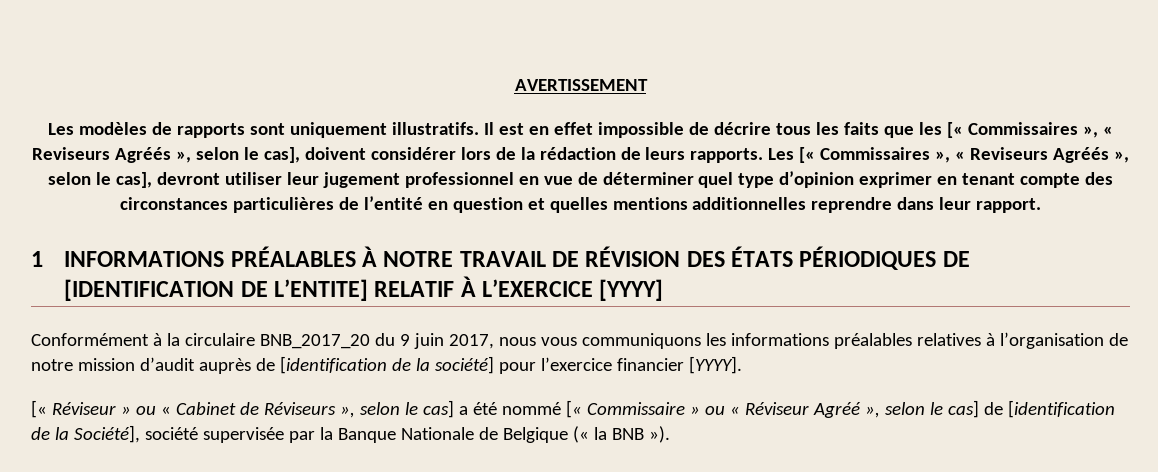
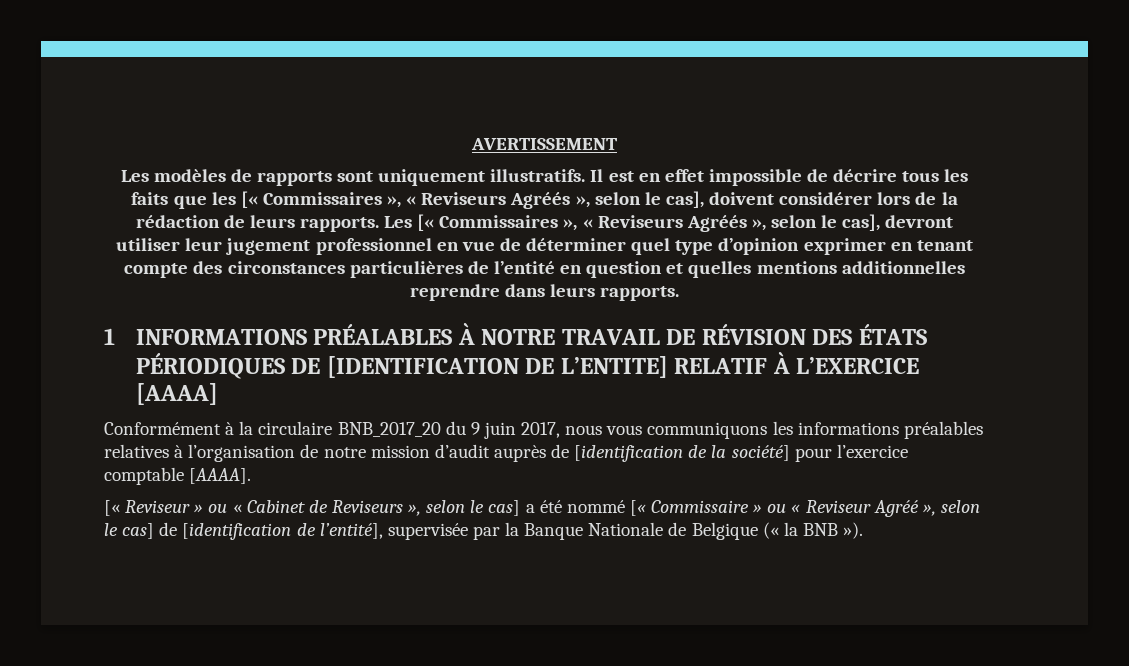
[939,197,1042,213] leur rapport. -> [550,284,680,301] leurs rapports.
[599,279,664,301] [YYYY] -> [135,383,218,405] [AAAA]
[616,356,742,374] [31,400,116,418] financier [YYYY]. // [« Réviseur -> [104,467,252,485] [104,500,191,516] comptable [AAAA]. // [« Reviseur
[263,402,336,415] Réviseurs -> [331,500,403,513] Reviseurs
[744,402,809,415] Réviseur -> [805,500,871,513] Reviseur
[54,425,198,443] la Société], société -> [319,523,383,539] l’entité],

